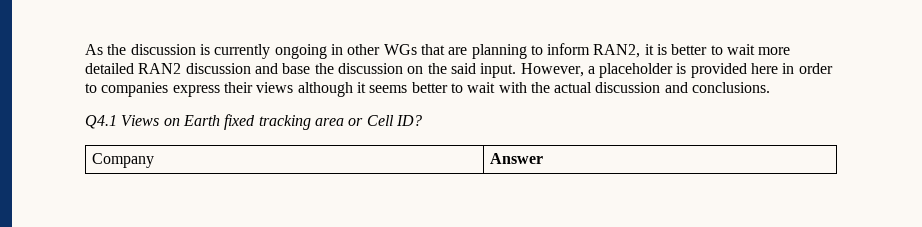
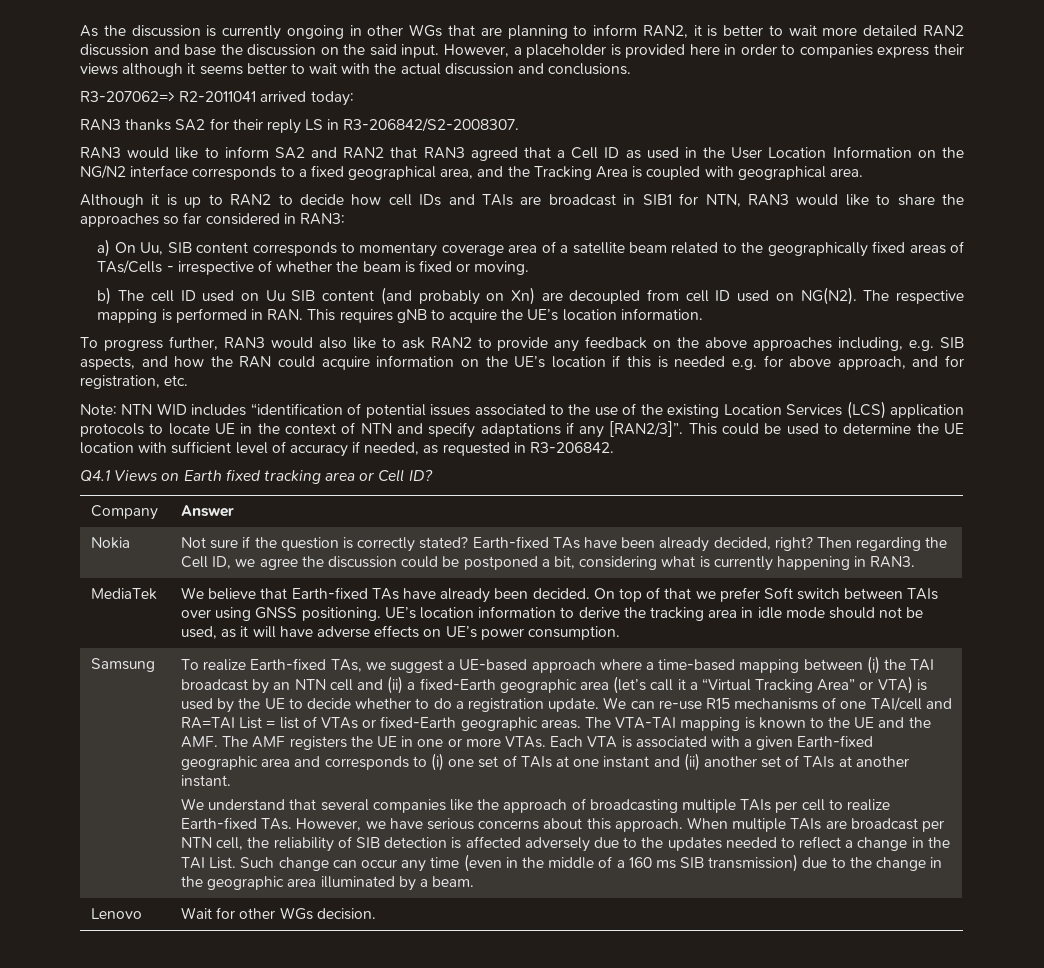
(771, 87) none -> [80,91,354,106] [80,118,520,134] [80,146,964,161] [80,165,863,180] [80,193,964,208] [80,212,345,227] [97,239,965,257] [97,260,530,275] [97,287,965,305] [97,308,703,323] [80,336,965,352] [80,355,964,370] [80,375,189,389] [80,401,965,419] [80,421,965,438] [80,441,615,457] // R3-207062=> R2-2011041 arrived today: // RAN3 thanks SA2 for their reply LS in R3-206842/S2-2008307. // RAN3 would like to inform SA2 and RAN2 that RAN3 agreed that a Cell ID as used in the User Location Information on the NG/N2 interface corresponds to a fixed geographical area, and the Tracking Area is coupled with geographical area. // Although it is up to RAN2 to decide how cell IDs and TAIs are broadcast in SIB1 for NTN, RAN3 would like to share the approaches so far considered in RAN3: // a) On Uu, SIB content corresponds to momentary coverage area of a satellite beam related to the geographically fixed areas of TAs/Cells - irrespective of whether the beam is fixed or moving. // b) The cell ID used on Uu SIB content (and probably on Xn) are decoupled from cell ID used on NG(N2). The respective mapping is performed in RAN. This requires gNB to acquire the UE’s location information. // To progress further, RAN3 would also like to ask RAN2 to provide any feedback on the above approaches including, e.g. SIB aspects, and how the RAN could acquire information on the UE’s location if this is needed e.g. for above approach, and for registration, etc. // Note: NTN WID includes “identification of potential issues associated to the use of the existing Location Services (LCS) application protocols to locate UE in the context of NTN and specify adaptations if any [RAN2/3]”. This could be used to determine the UE location with sufficient level of accuracy if needed, as requested in R3-206842.
(544, 158) none -> [91,537,131,549] [181,536,948,552] [181,556,916,571] [91,588,158,600] [181,587,939,603] [181,606,924,621] [181,625,620,640] [91,658,156,672] [181,656,935,674] [181,676,927,694] [181,697,952,713] [181,716,931,731] [181,735,874,750] [181,753,909,771] [181,775,232,787] [181,798,890,813] [181,817,944,832] [181,836,950,852] [181,854,943,872] [181,876,475,891] [91,908,143,919] [181,907,376,920] // Nokia | Not sure if the question is correctly stated? Earth-fixed TAs have been already decided, right? Then regarding the Cell ID, we agree the discussion could be postponed a bit, considering what is currently happening in RAN3. // MediaTek | We believe that Earth-fixed TAs have already been decided. On top of that we prefer Soft switch between TAIs over using GNSS positioning. UE’s location information to derive the tracking area in idle mode should not be used, as it will have adverse effects on UE’s power consumption. // Samsung | To realize Earth-fixed TAs, we suggest a UE-based approach where a time-based mapping between (i) the TAI broadcast by an NTN cell and (ii) a fixed-Earth geographic area (let’s call it a “Virtual Tracking Area” or VTA) is used by the UE to decide whether to do a registration update. We can re-use R15 mechanisms of one TAI/cell and RA=TAI List = list of VTAs or fixed-Earth geographic areas. The VTA-TAI mapping is known to the UE and the AMF. The AMF registers the UE in one or more VTAs. Each VTA is associated with a given Earth-fixed geographic area and corresponds to (i) one set of TAIs at one instant and (ii) another set of TAIs at another instant. // We understand that several companies like the approach of broadcasting multiple TAIs per cell to realize Earth-fixed TAs. However, we have serious concerns about this approach. When multiple TAIs are broadcast per NTN cell, the reliability of SIB detection is affected adversely due to the updates needed to reflect a change in the TAI List. Such change can occur any time (even in the middle of a 160 ms SIB transmission) due to the change in the geographic area illuminated by a beam. // Lenovo | Wait for other WGs decision.

